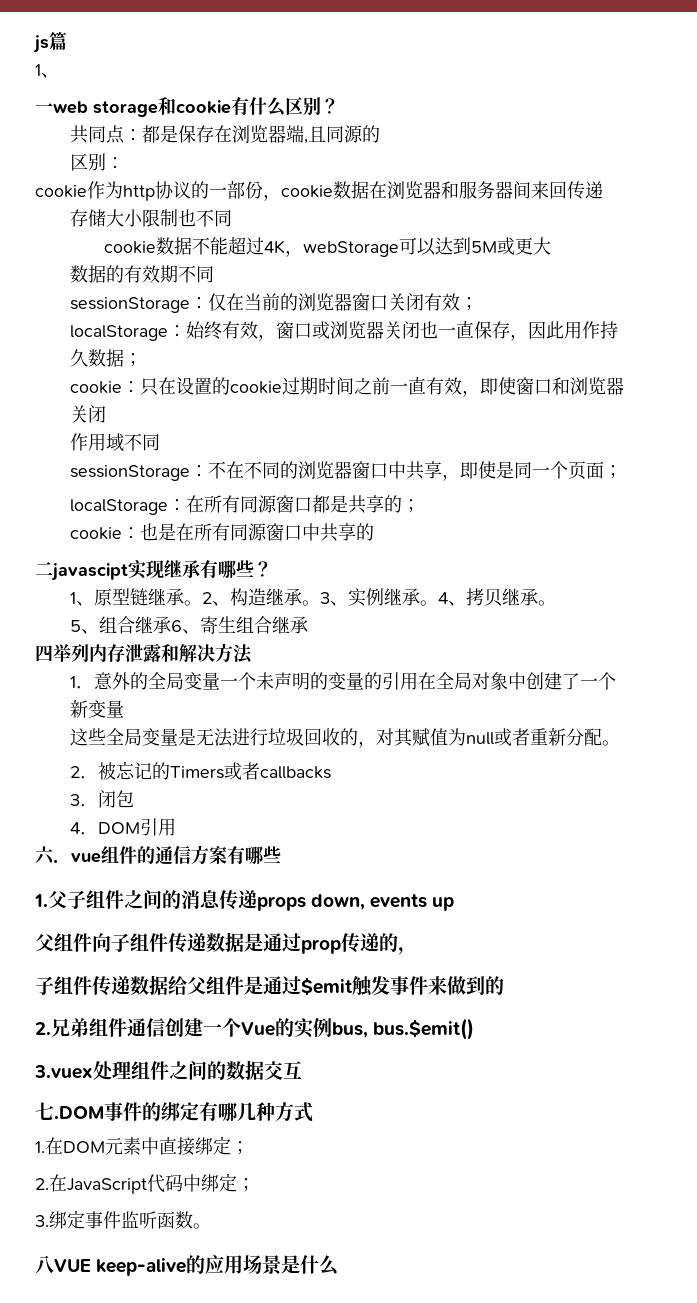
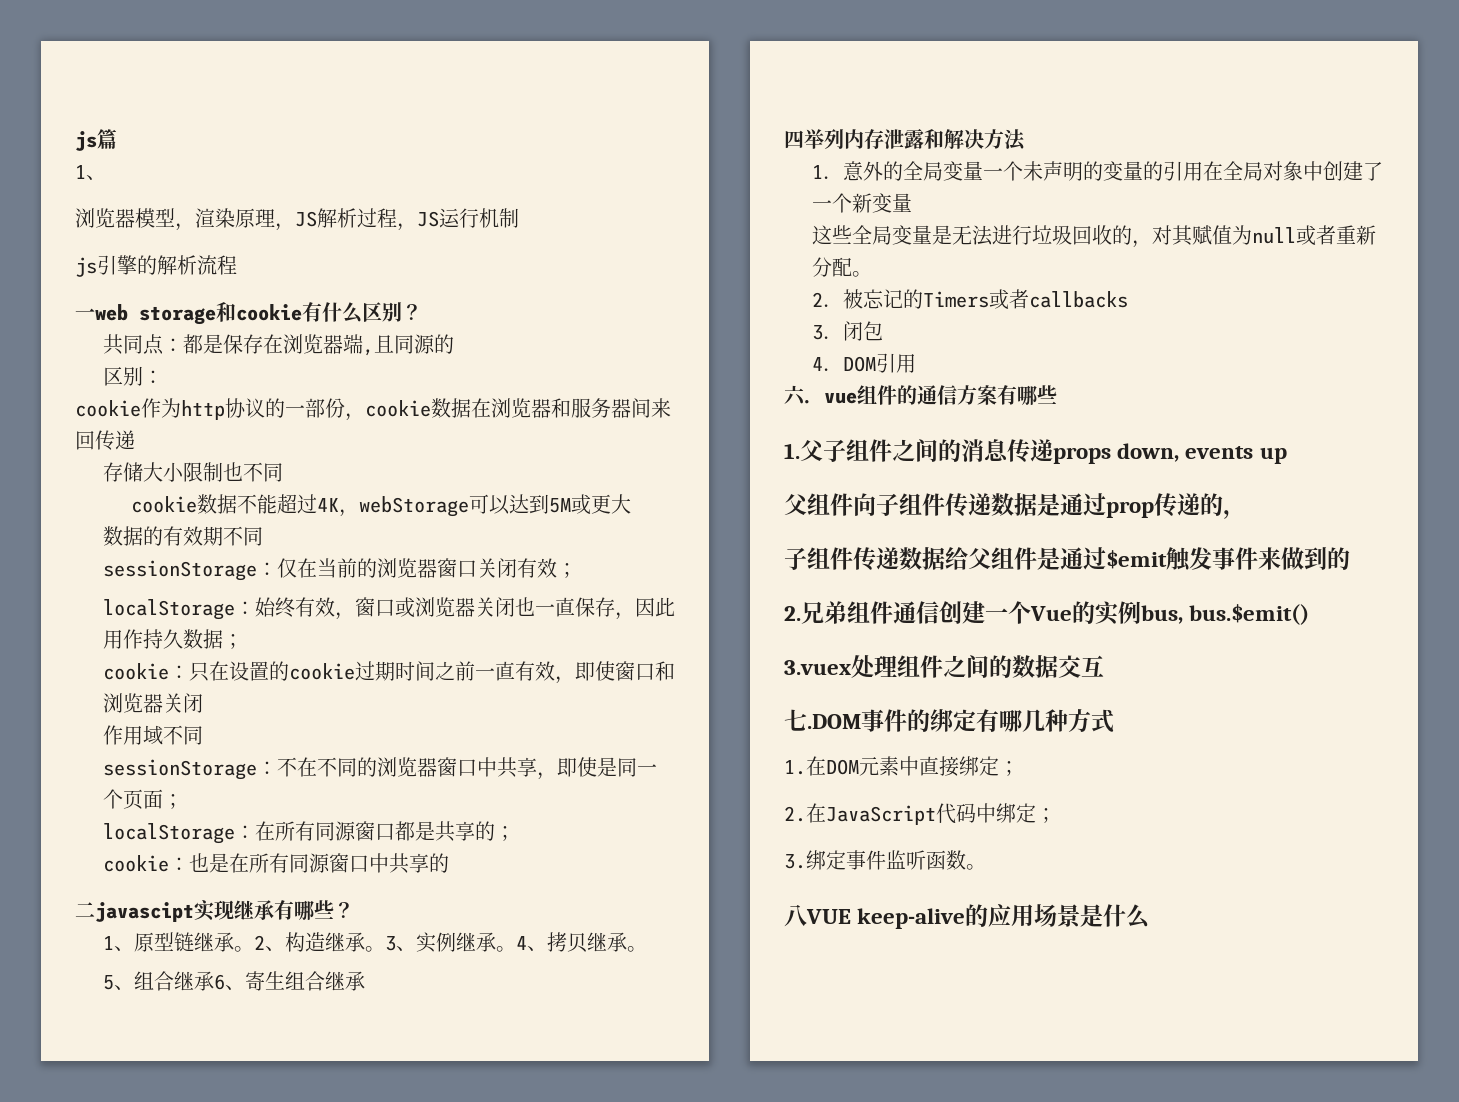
(59, 75) none -> [75,208,519,231] [75,255,237,277] // 浏览器模型，渲染原理，JS解析过程，JS运行机制 // js引擎的解析流程

